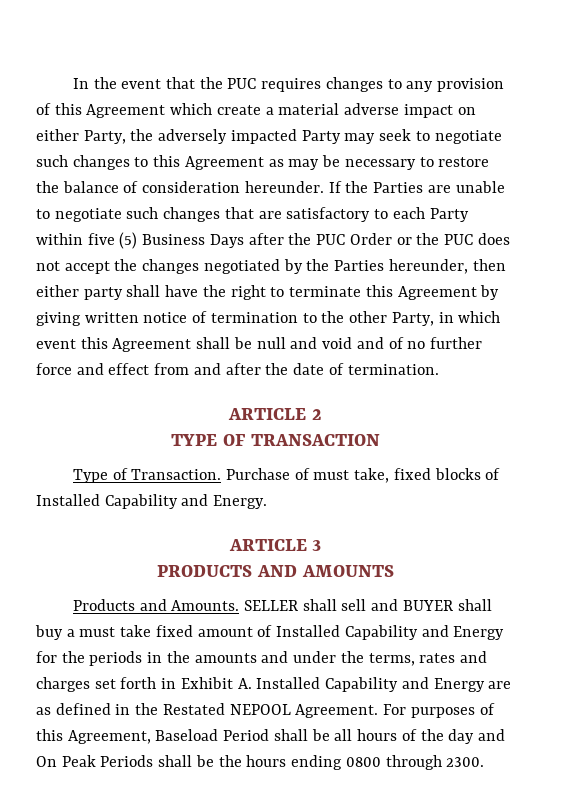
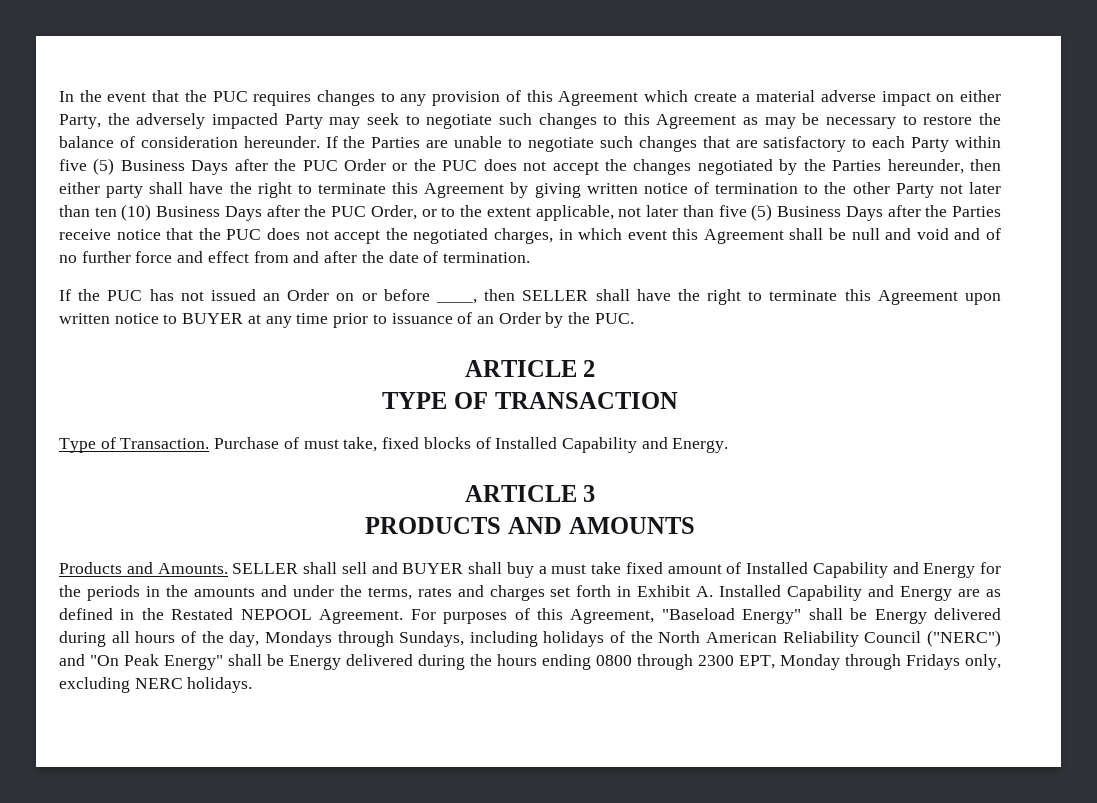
[391,312,434,326] Party, -> [895,182,1001,198] [59,204,1002,221] [59,228,553,244] Party not later than ten (10) Business Days after the PUC Order, or to the extent applicable, not later than five (5) Business Days after the Parties receive notice that the PUC does not accept the negotiated charges,
(439, 369) none -> [59,289,1001,305] [59,312,634,328] // If the PUC has not issued an Order on or before ____, then SELLER shall have the right to terminate this Agreement upon written notice to BUYER at any time prior to issuance of an Order by the PUC.
[155,729,505,744] [36,755,214,767] Baseload Period shall be all hours of the day and On Peak Periods shall be -> [661,608,1001,624] [59,630,1001,647] [59,654,465,670] "Baseload Energy" shall be Energy delivered during all hours of the day, Mondays through Sundays, including holidays of the North American Reliability Council ("NERC") and "On Peak Energy" shall be Energy delivered during
[446,757,485,767] 2300. -> [698,654,1001,670] [59,677,253,693] 2300 EPT, Monday through Fridays only, excluding NERC holidays.

